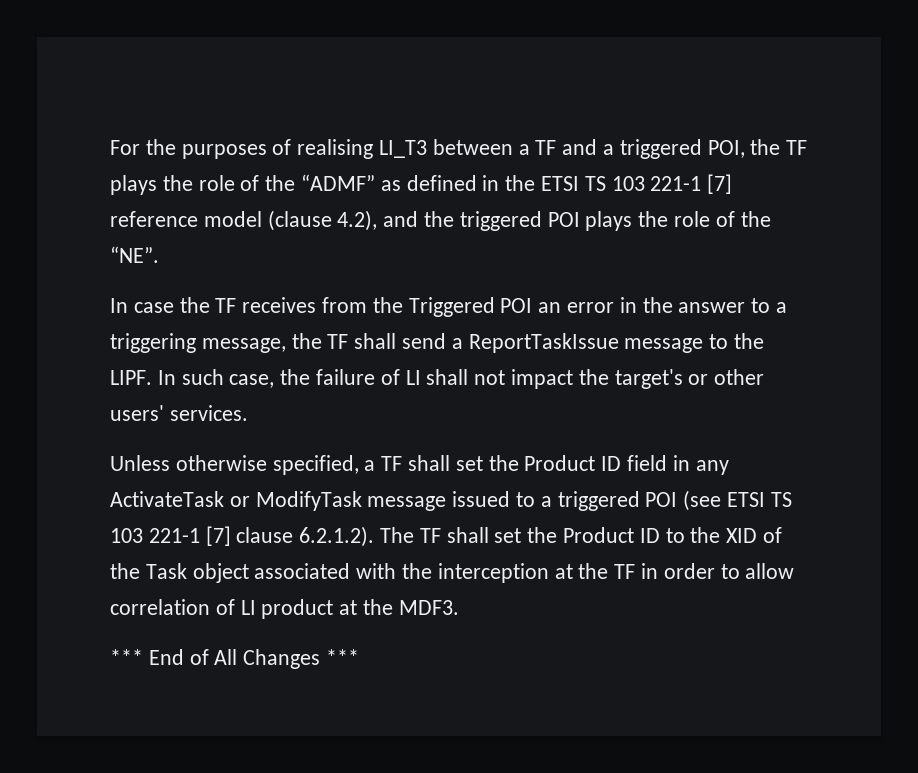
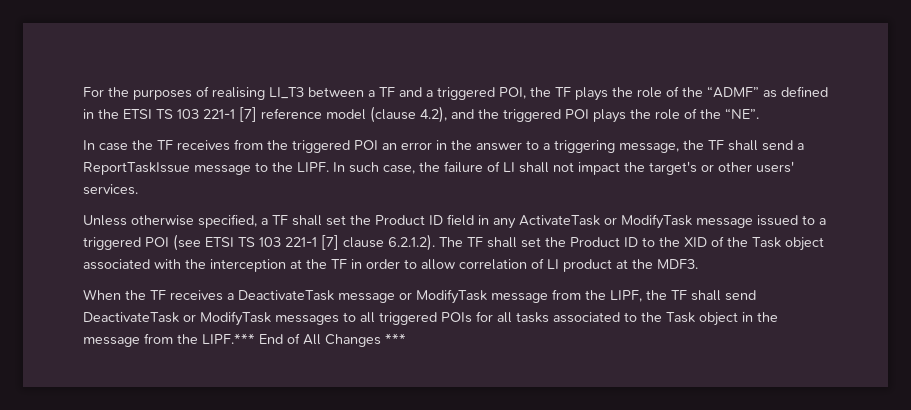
[408,297,495,317] Triggered -> [292,140,350,153] triggered
[110,649,143,665] *** -> [83,289,756,304] [83,311,778,326] [83,333,255,347] When the TF receives a DeactivateTask message or ModifyTask message from the LIPF, the TF shall send DeactivateTask or ModifyTask messages to all triggered POIs for all tasks associated to the Task object in the message from the LIPF.***

